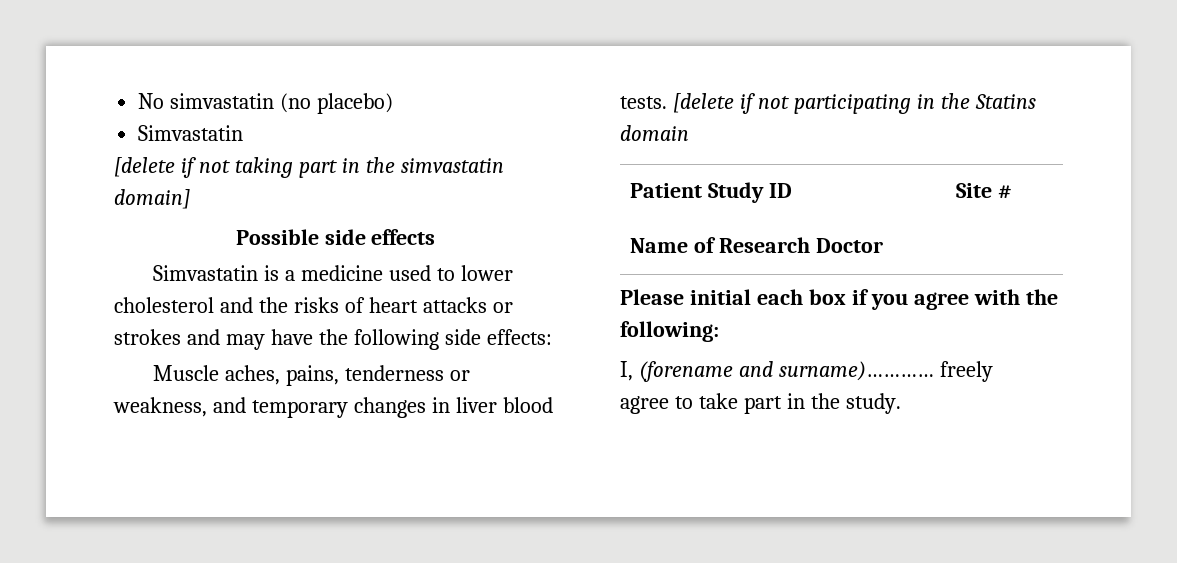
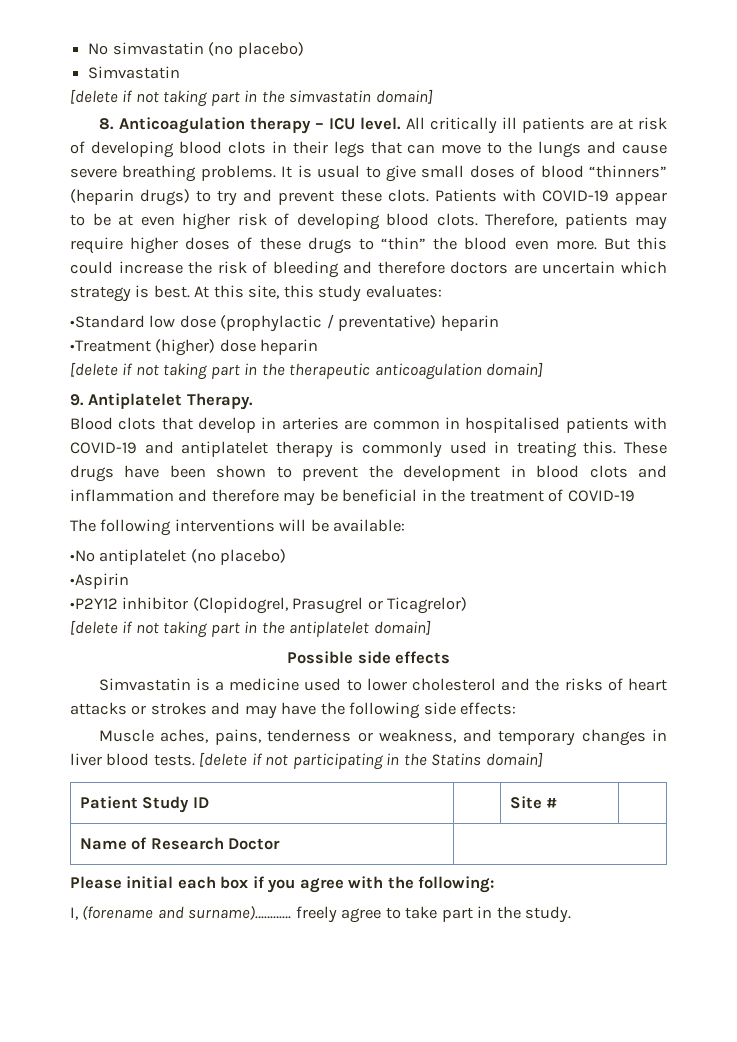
(190, 199) none -> [98,117,667,134] [70,141,668,158] [70,165,667,182] [70,189,667,206] [70,213,667,230] [70,237,667,254] [70,261,667,278] [70,285,442,302] [70,314,499,332] [70,339,319,356] [70,362,544,380] [70,393,253,410] [70,417,668,433] [70,441,668,458] [70,465,667,482] [70,489,635,506] [70,519,406,536] [70,549,287,565] [70,573,129,589] [70,597,468,614] [70,620,431,638] // 8. Anticoagulation therapy – ICU level. All critically ill patients are at risk of developing blood clots in their legs that can move to the lungs and cause severe breathing problems. It is usual to give small doses of blood “thinners” (heparin drugs) to try and prevent these clots. Patients with COVID-19 appear to be at even higher risk of developing blood clots. Therefore, patients may require higher doses of these drugs to “thin” the blood even more. But this could increase the risk of bleeding and therefore doctors are uncertain which strategy is best. At this site, this study evaluates: // •Standard low dose (prophylactic / preventative) heparin // •Treatment (higher) dose heparin // [delete if not taking part in the therapeutic anticoagulation domain] // 9. Antiplatelet Therapy. // Blood clots that develop in arteries are common in hospitalised patients with COVID-19 and antiplatelet therapy is commonly used in treating this. These drugs have been shown to prevent the development in blood clots and inflammation and therefore may be beneficial in the treatment of COVID-19 // The following interventions will be available: // •No antiplatelet (no placebo) // •Aspirin // •P2Y12 inhibitor (Clopidogrel, Prasugrel or Ticagrelor) // [delete if not taking part in the antiplatelet domain]
[620,125,689,141] domain -> [485,752,543,767] domain]
(993, 371) // -> (337, 914) none

